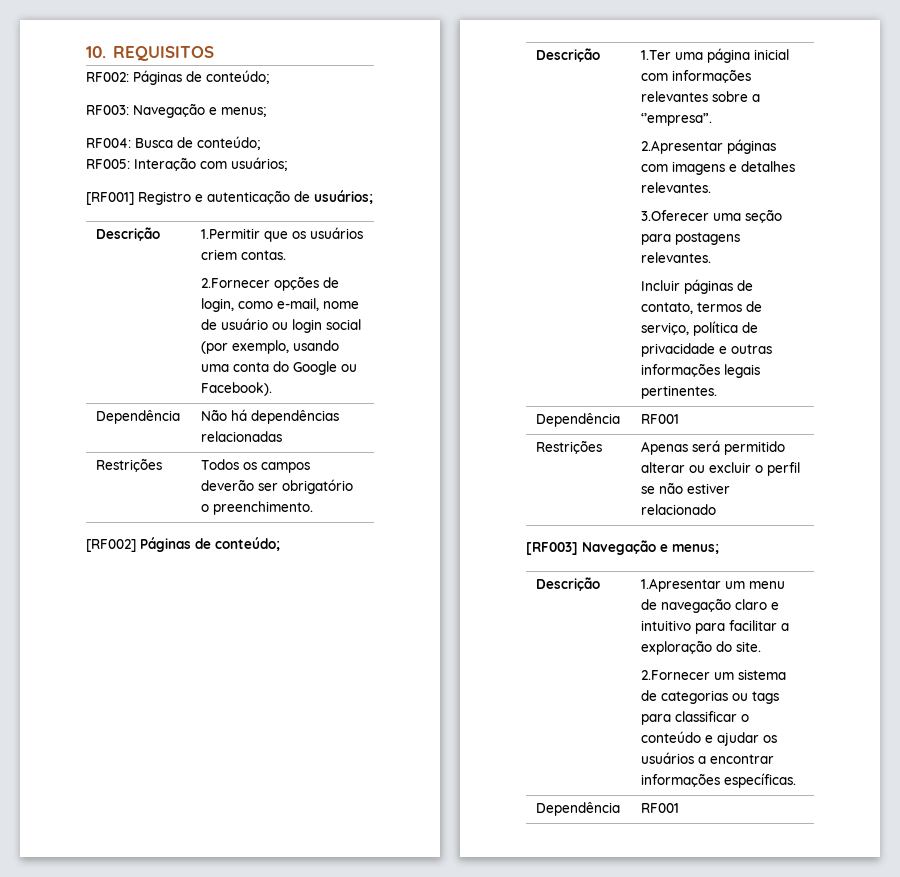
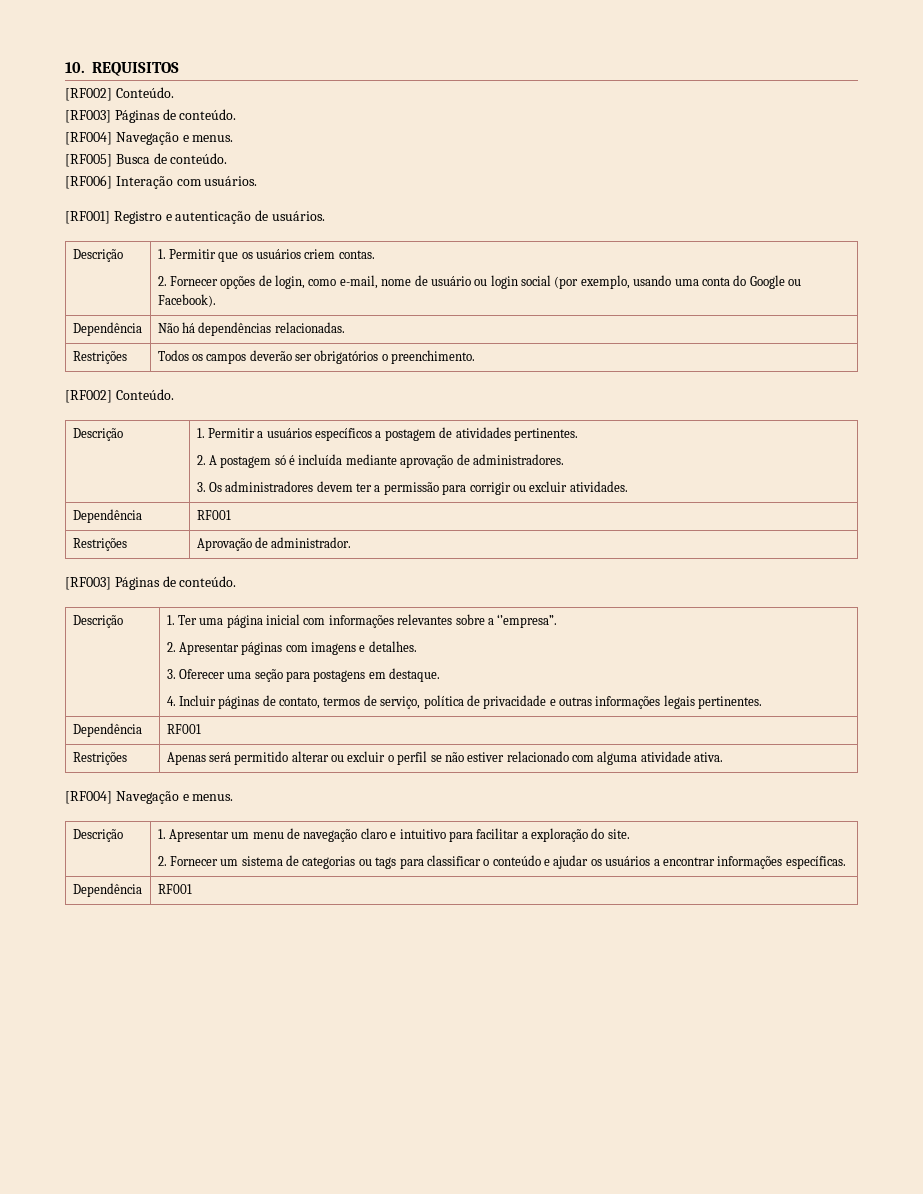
[86,70,269,85] [86,103,266,118] [86,136,260,150] [86,159,130,169] RF002: Páginas de conteúdo; // RF003: Navegação e menus; // RF004: Busca de conteúdo; // RF005: -> [65,87,174,101] [65,109,237,123] [65,132,234,145] [65,153,228,167] [65,175,112,189] [RF002] Conteúdo. // [RF003] Páginas de conteúdo. // [RF004] Navegação e menus. // [RF005] Busca de conteúdo. // [RF006]
[231,157,287,171] usuários; -> [204,176,258,186] usuários.
[314,190,373,204] [96,227,161,241] [201,228,261,239] usuários; // Descrição | 1.Permitir -> [271,211,325,221] [72,249,123,262] [157,249,216,259] usuários. // Descrição | 1. Permitir
[201,278,271,288] 2.Fornecer -> [157,276,218,286] 2. Fornecer
[201,431,283,442] relacionadas -> [274,322,345,333] relacionadas.
[282,479,354,494] obrigatório -> [314,350,379,364] obrigatórios
[140,537,280,552] [536,48,601,62] [641,50,672,60] Páginas de conteúdo; // Descrição | 1.Ter -> [115,389,174,400] [72,428,123,441] [196,427,578,441] [196,454,564,468] [196,481,628,495] [72,509,142,523] [196,510,231,520] [72,538,127,551] [196,537,352,551] [65,576,237,590] [72,615,123,628] [166,615,197,625] Conteúdo. // Descrição | 1. Permitir a usuários específicos a postagem de atividades pertinentes. // 2. A postagem só é incluída mediante aprovação de administradores. // 3. Os administradores devem ter a permissão para corrigir ou excluir atividades. // Dependência | RF001 // Restrições | Aprovação de administrador. // [RF003] Páginas de conteúdo. // Descrição | 1. Ter
[641,140,724,154] 2.Apresentar -> [166,642,239,655] 2. Apresentar
[741,161,796,172] [641,182,712,193] [641,210,710,221] detalhes relevantes. // 3.Oferecer -> [368,641,417,652] [166,669,225,679] detalhes. // 3. Oferecer
[641,252,712,263] relevantes. // -> [368,668,441,682] [166,696,176,706] em destaque. // 4.
[526,540,719,555] [536,577,601,591] [641,578,722,592] // [RF003] Navegação e menus; // Descrição | 1.Apresentar -> [572,751,724,765] [65,791,234,804] [72,829,123,842] [157,829,229,842] com alguma atividade ativa. // [RF004] Navegação e menus. // Descrição | 1. Apresentar
[641,670,711,680] 2.Fornecer -> [157,856,218,866] 2. Fornecer

